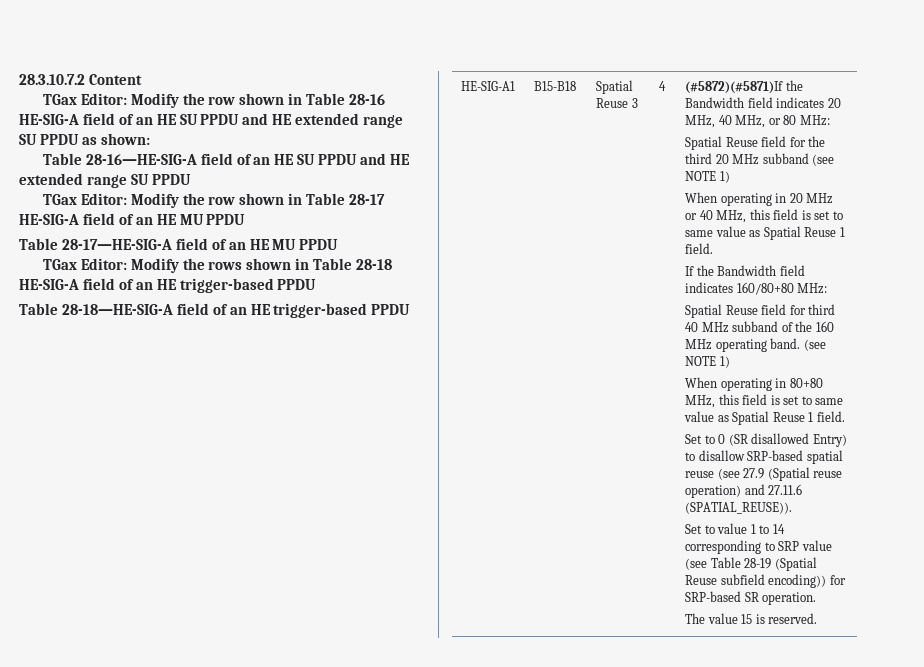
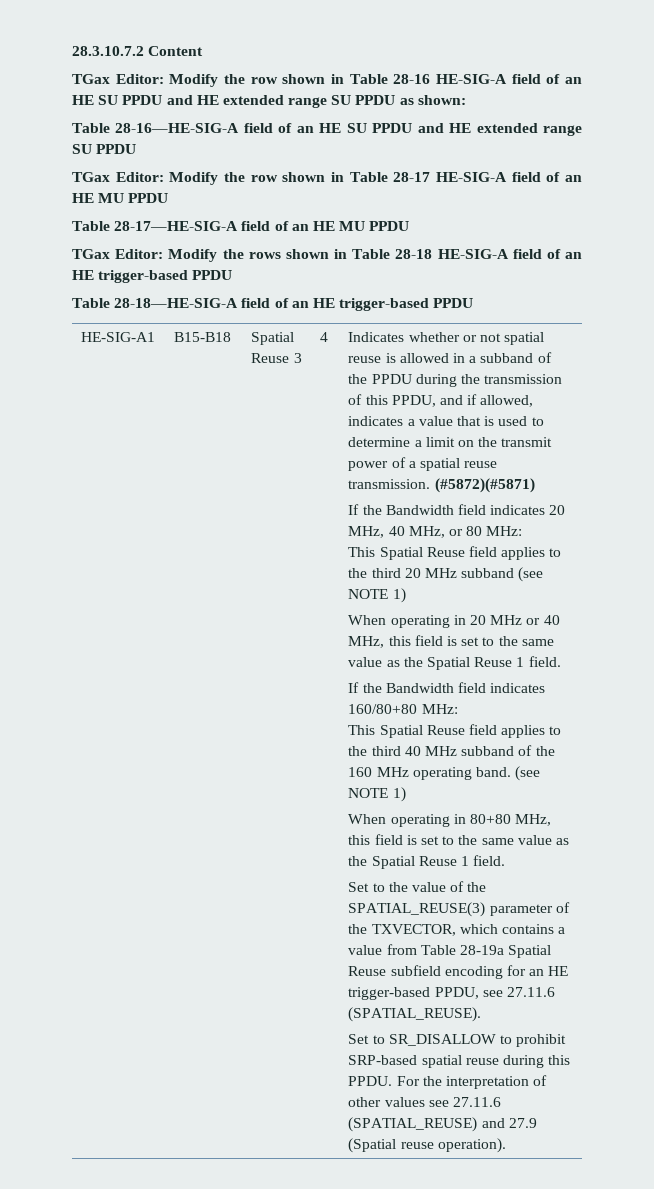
[685,81,784,94] (#5872)(#5871)If -> [348,332,545,345] [348,352,552,363] [348,374,563,387] [348,394,534,407] [348,416,544,426] [348,437,553,447] [348,457,498,471] [348,478,535,493] [348,504,360,515] Indicates whether or not spatial reuse is allowed in a subband of the PPDU during the transmission of this PPDU, and if allowed, indicates a value that is used to determine a limit on the transmit power of a spatial reuse transmission. (#5872)(#5871) // If
[685,136,806,150] Spatial Reuse field for -> [348,546,562,560] This Spatial Reuse field applies to
[685,226,761,237] same value as -> [498,636,554,646] [348,657,423,667] the same value as the
[685,304,806,318] Spatial Reuse field for -> [348,724,562,738] [348,746,368,756] This Spatial Reuse field applies to the
[815,398,844,405] [684,411,729,422] same value as -> [458,835,569,845] [348,856,368,866] the same value as the
[718,433,847,447] [685,450,843,464] [685,467,843,481] [685,484,803,498] [685,502,793,514] [685,523,785,534] [685,540,832,554] [685,557,817,571] [685,574,846,588] [685,591,817,605] [685,613,818,624] 0 (SR disallowed Entry) to disallow SRP-based spatial reuse (see 27.9 (Spatial reuse operation) and 27.11.6 (SPATIAL_REUSE)). // Set to value 1 to 14 corresponding to SRP value (see Table 28-19 (Spatial Reuse subfield encoding)) for SRP-based SR operation. // The value 15 is reserved. -> [388,881,487,892] [348,902,570,917] [348,924,566,936] [348,944,552,958] [348,965,569,979] [348,987,555,1000] [348,1007,482,1022] [348,1034,567,1047] [348,1055,571,1068] [348,1075,548,1089] [348,1097,501,1107] [348,1117,537,1132] [348,1138,506,1153] the value of the SPATIAL_REUSE(3) parameter of the TXVECTOR, which contains a value from Table 28-19a Spatial Reuse subfield encoding for an HE trigger-based PPDU, see 27.11.6 (SPATIAL_REUSE). // Set to SR_DISALLOW to prohibit SRP-based spatial reuse during this PPDU. For the interpretation of other values see 27.11.6 (SPATIAL_REUSE) and 27.9 (Spatial reuse operation).

